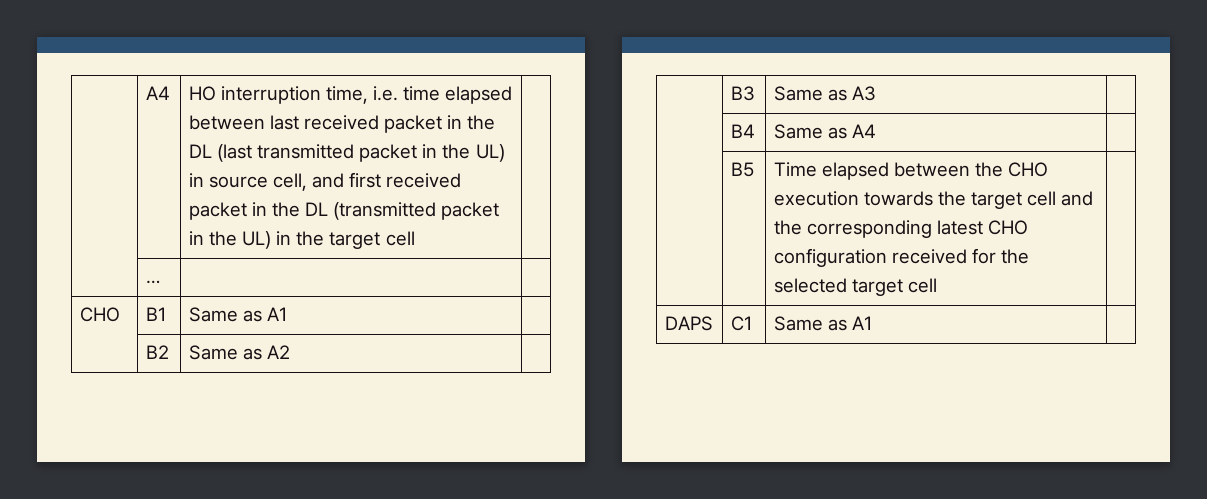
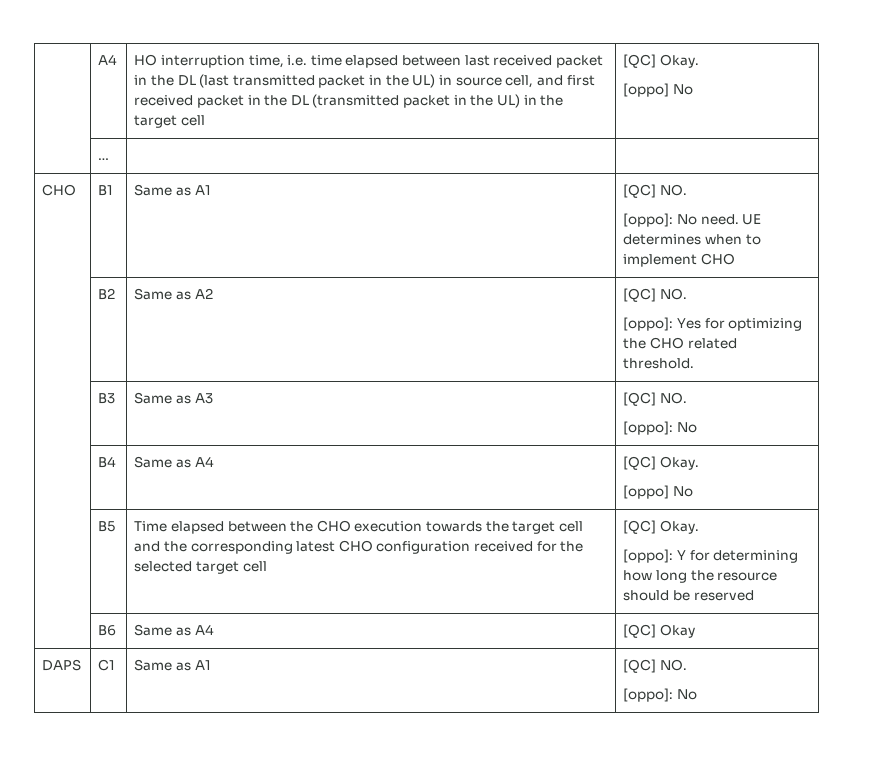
(415, 238) none -> [623,54,699,68] [623,83,693,97] [QC] Okay. // [oppo] No
[145,345,169,359] [188,345,291,360] // | B2 | Same as A2 | -> [623,184,687,198] [623,213,762,227] [623,234,761,245] [623,253,735,267] [98,288,116,300] [134,288,213,300] [623,288,687,302] [623,317,803,331] [623,337,737,349] [623,358,695,369] [QC] NO. // [oppo]: No need. UE determines when to implement CHO // | B2 | Same as A2 | [QC] NO. // [oppo]: Yes for optimizing the CHO related threshold.
(877, 93) none -> [623,392,687,406] [623,421,697,435] [QC] NO. // [oppo]: No
(877, 131) none -> [623,456,699,470] [623,485,693,499] [QC] Okay. // [oppo] No
(938, 285) none -> [623,520,699,534] [623,549,799,563] [623,570,778,583] [623,590,754,601] [98,625,117,636] [134,624,214,636] [623,624,695,638] [QC] Okay. // [oppo]: Y for determining how long the resource should be reserved // | B6 | Same as A4 | [QC] Okay
(873, 323) none -> [623,659,687,673] [623,688,697,702] [QC] NO. // [oppo]: No

